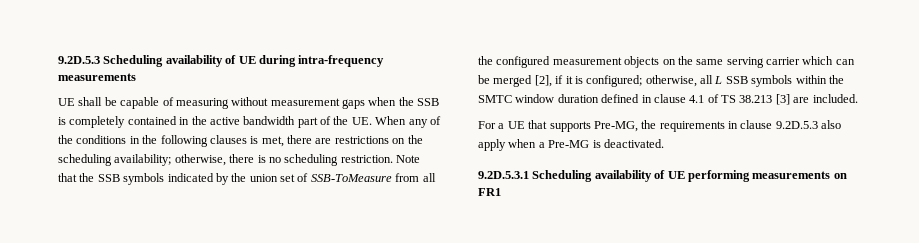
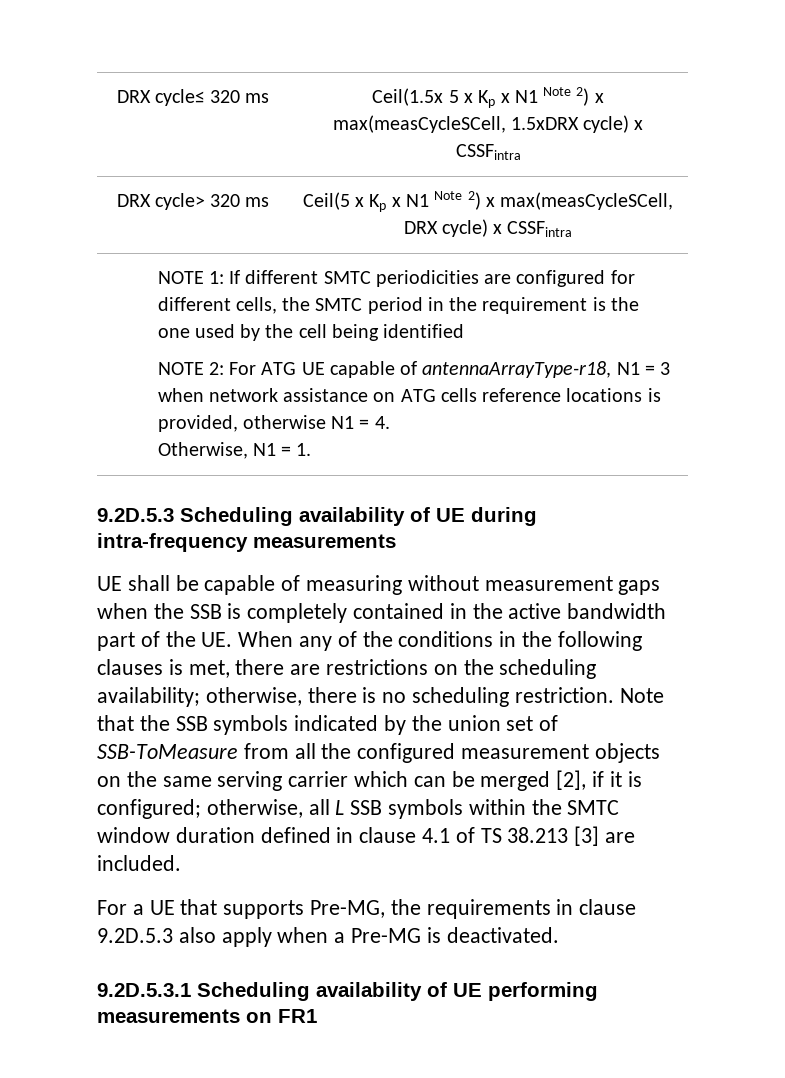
(58, 60) none -> [116,89,270,106] [372,87,604,108] [332,115,644,133] [455,144,521,160] [116,193,270,210] [302,191,674,212] [403,219,573,237] [157,270,635,287] [157,297,640,314] [157,324,465,341] [157,361,671,378] [157,388,661,402] [157,415,390,432] [157,442,312,459] DRX cycle≤ 320 ms | Ceil(1.5x 5 x Kp x N1 Note 2) x max(measCycleSCell, 1.5xDRX cycle) x CSSFintra // DRX cycle> 320 ms | Ceil(5 x Kp x N1 Note 2) x max(measCycleSCell, DRX cycle) x CSSFintra // NOTE 1: If different SMTC periodicities are configured for different cells, the SMTC period in the requirement is the one used by the cell being identified // NOTE 2: For ATG UE capable of antennaArrayType-r18, N1 = 3 when network assistance on ATG cells reference locations is provided, otherwise N1 = 4. // Otherwise, N1 = 1. //

